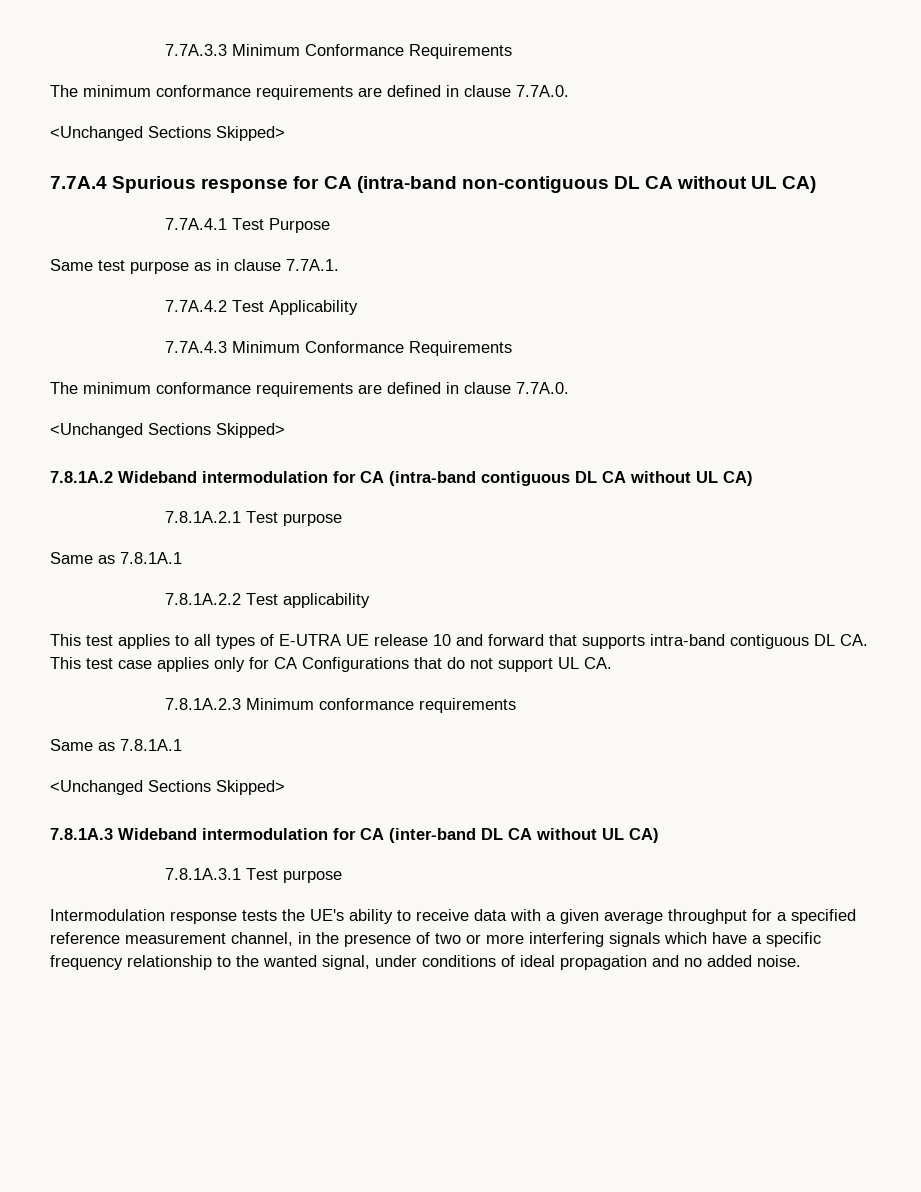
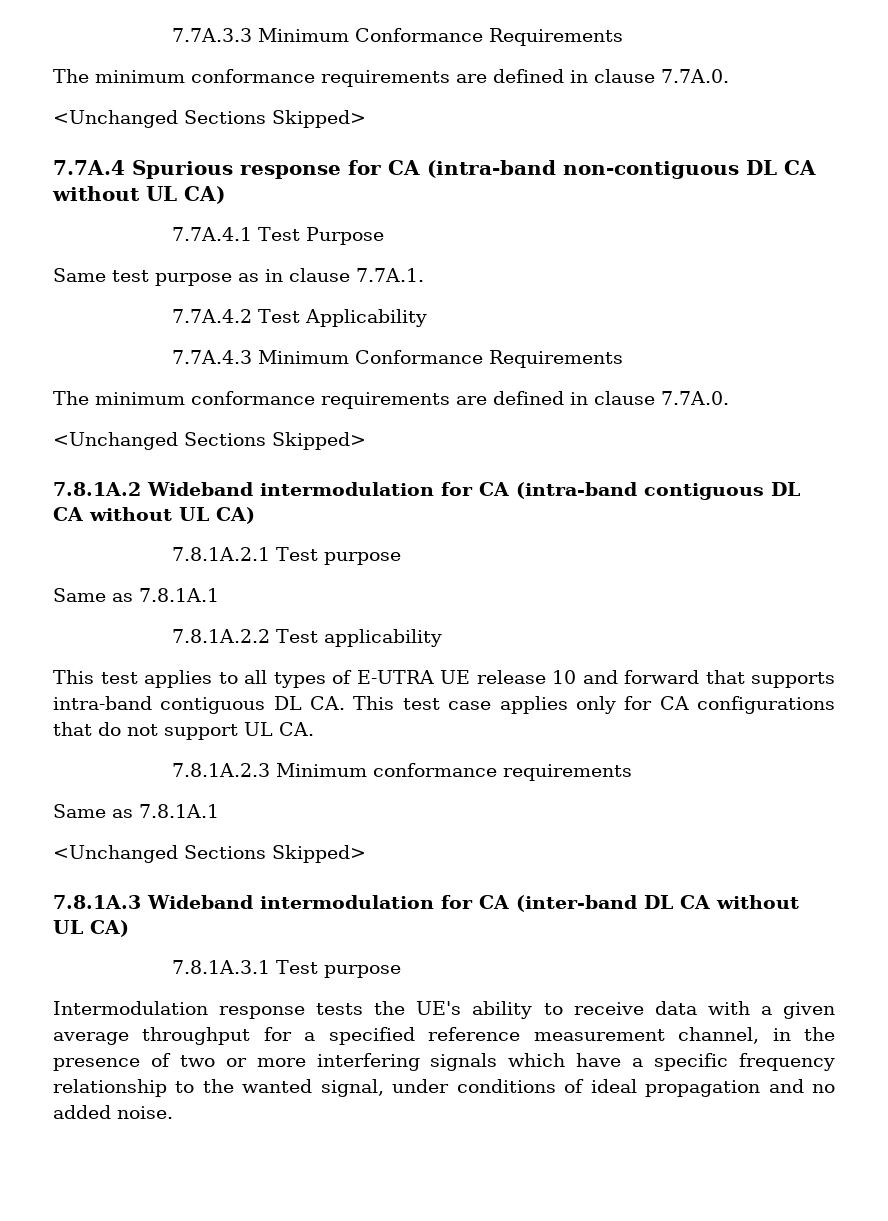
[302,657,409,672] Configurations -> [697,696,836,714] configurations

